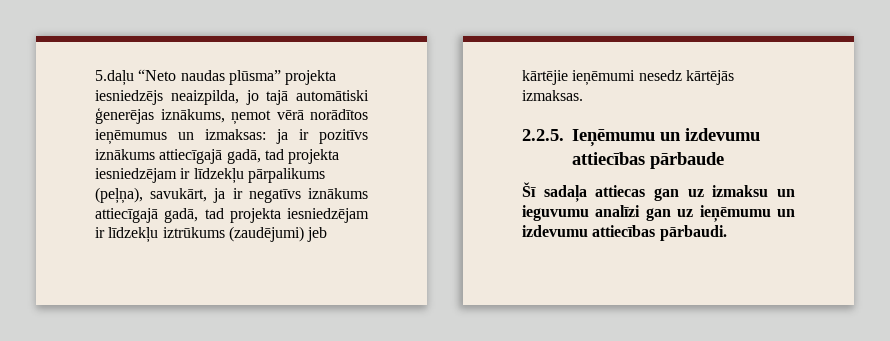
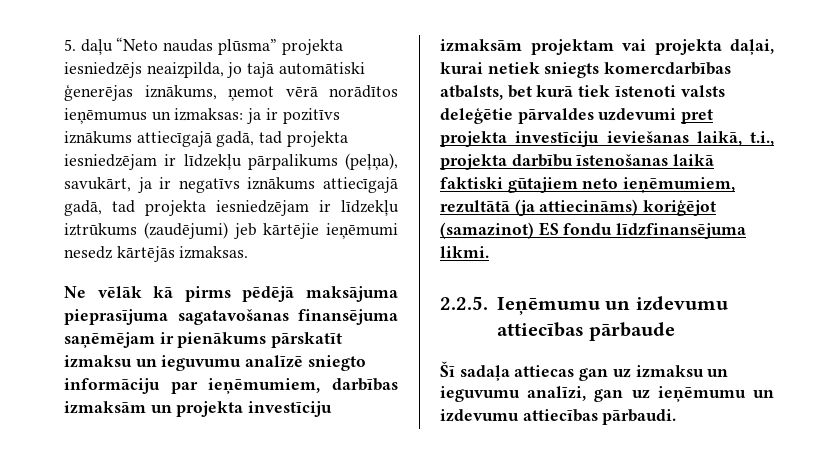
[95,70,134,86] 5.daļu -> [64,39,113,55] 5. daļu
(583, 95) none -> [64,286,398,302] [64,309,398,325] [64,332,343,348] [64,355,366,371] [64,378,398,394] [64,401,333,417] [440,39,774,55] [440,62,732,78] [440,85,725,100] [440,108,714,124] [440,131,774,147] [440,154,715,170] [440,177,736,193] [440,199,717,216] [440,222,747,239] [440,246,489,258] // Ne vēlāk kā pirms pēdējā maksājuma pieprasījuma sagatavošanas finansējuma saņēmējam ir pienākums pārskatīt izmaksu un ieguvumu analīzē sniegto informāciju par ieņēmumiem, darbības izmaksām un projekta investīciju izmaksām projektam vai projekta daļai, kurai netiek sniegts komercdarbības atbalsts, bet kurā tiek īstenoti valsts deleģētie pārvaldes uzdevumi pret projekta investīciju ieviešanas laikā, t.i., projekta darbību īstenošanas laikā faktiski gūtajiem neto ieņēmumiem, rezultātā (ja attiecināms) koriģējot (samazinot) ES fondu līdzfinansējuma likmi.
[595,205,641,217] analīzi -> [527,386,587,401] analīzi,

